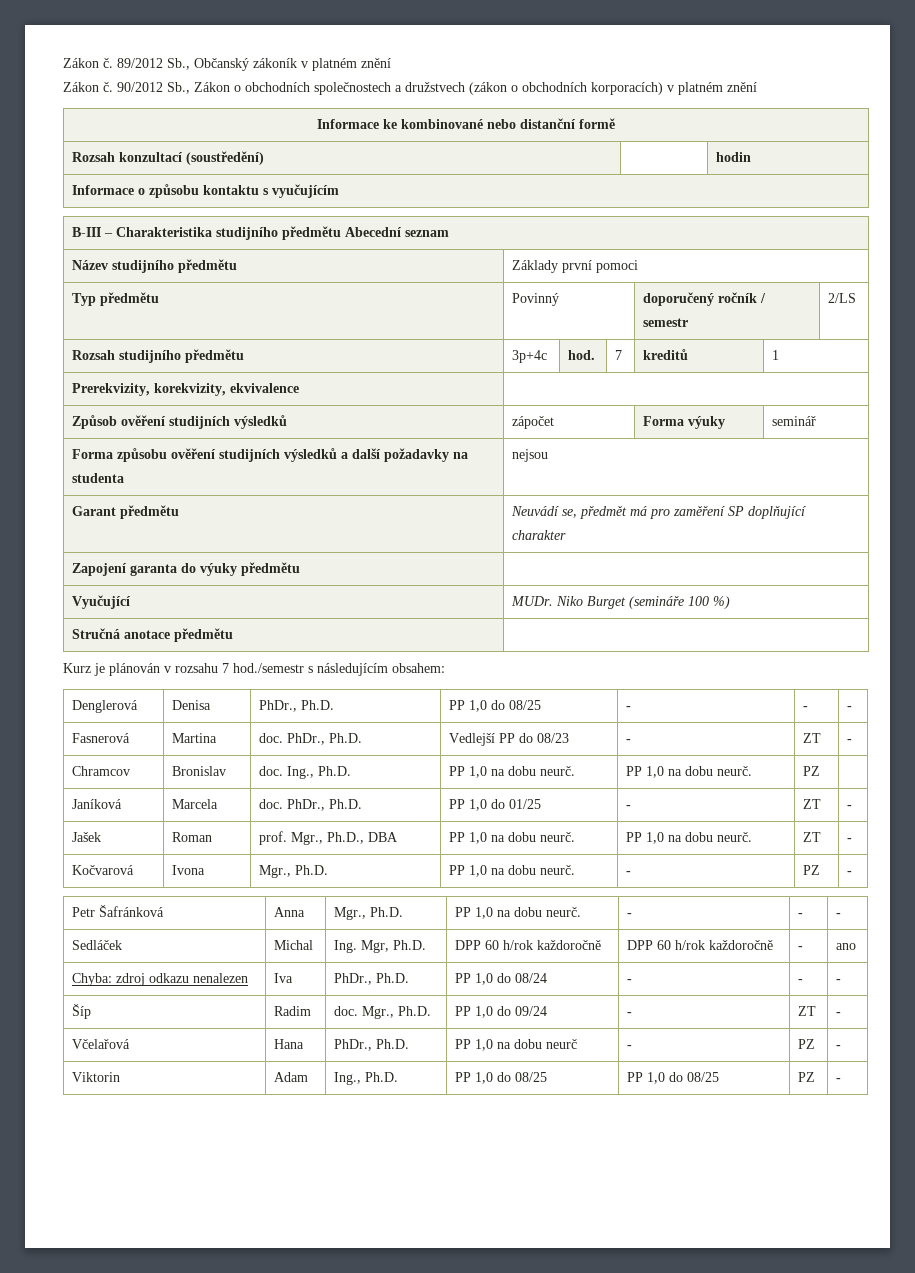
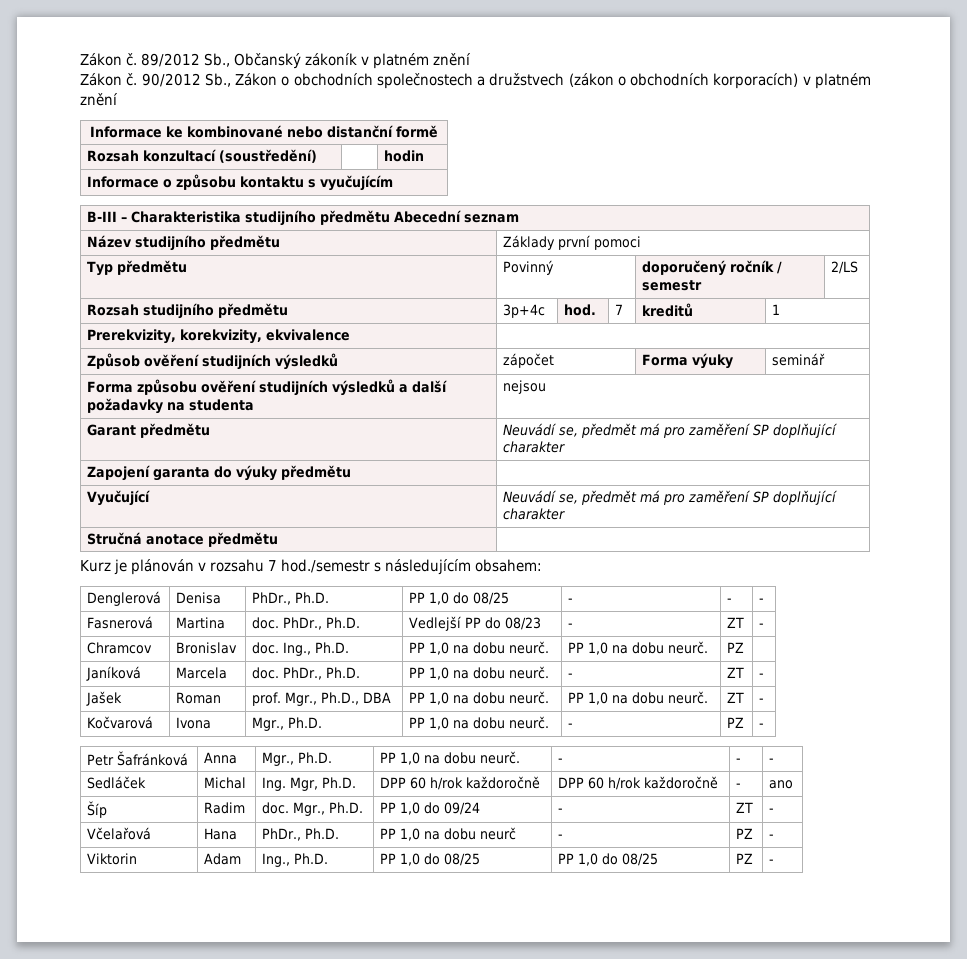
[511,596,731,609] MUDr. Niko Burget (semináře 100 %) -> [503,490,838,505] [503,508,566,520] Neuvádí se, předmět má pro zaměření SP doplňující charakter
[491,799,542,809] do 01/25 -> [453,666,550,679] na dobu neurč.
[72,973,249,986] [274,973,294,983] [334,973,410,985] [455,973,548,985] [627,979,633,983] [798,979,804,983] [836,979,842,983] // Chyba: zdroj odkazu nenalezen | Iva | PhDr., Ph.D. | PP 1,0 do 08/24 | - | - | - -> (794, 784) none

